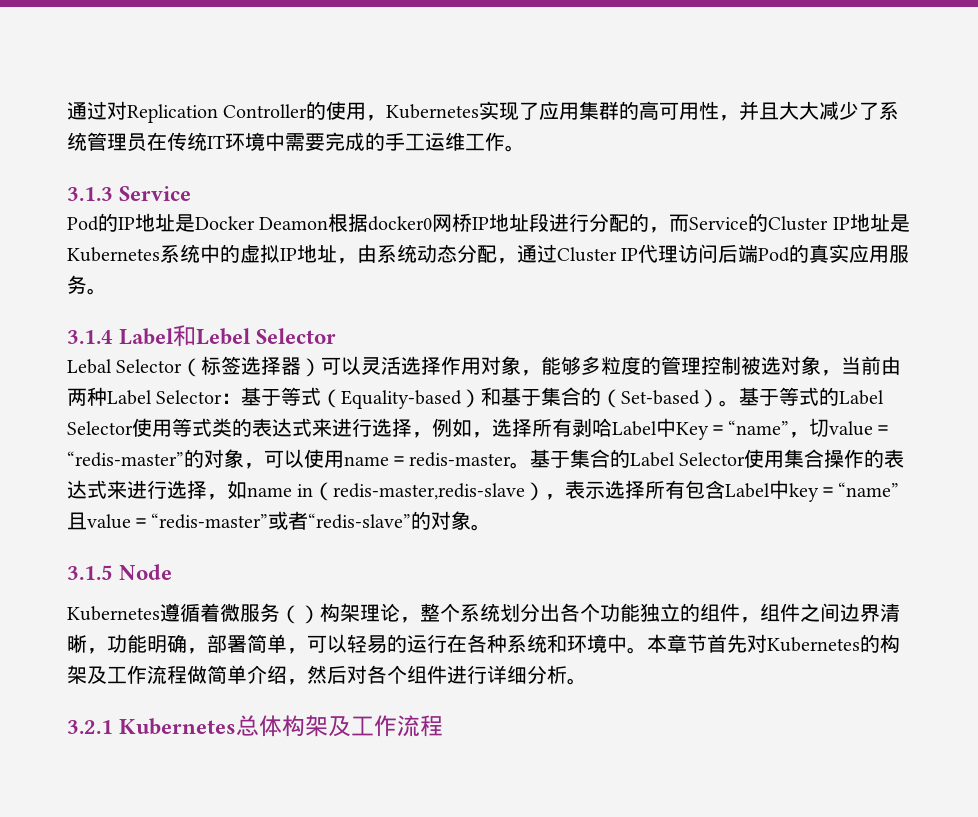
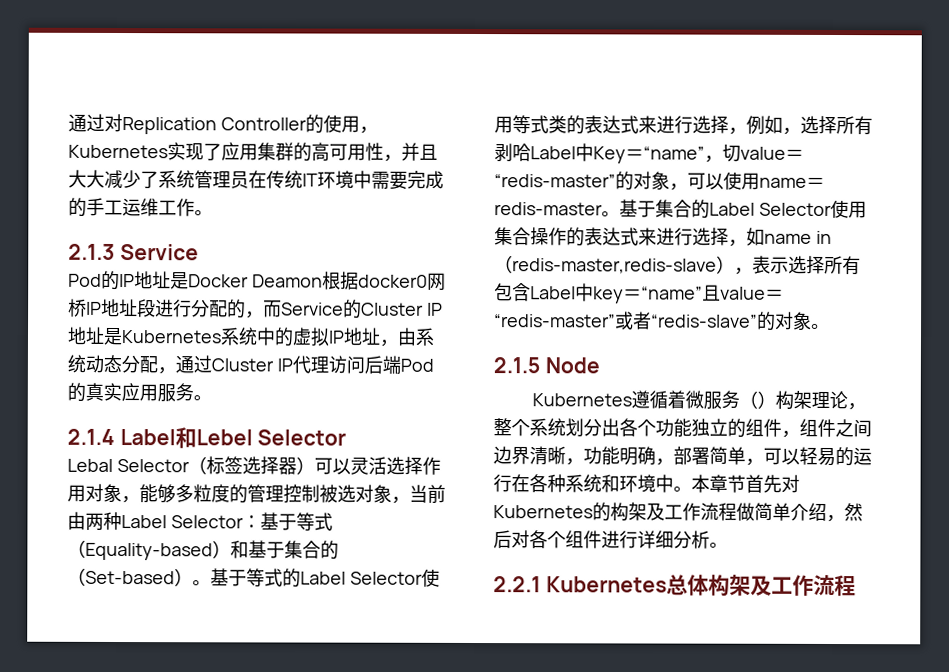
[67,187,113,201] 3.1.3 -> [68,243,115,260] 2.1.3
[67,330,113,344] 3.1.4 -> [67,428,115,445] 2.1.4
[67,565,113,580] 3.1.5 -> [493,357,540,374] 2.1.5
[67,720,113,734] 3.2.1 -> [493,576,541,593] 2.2.1

